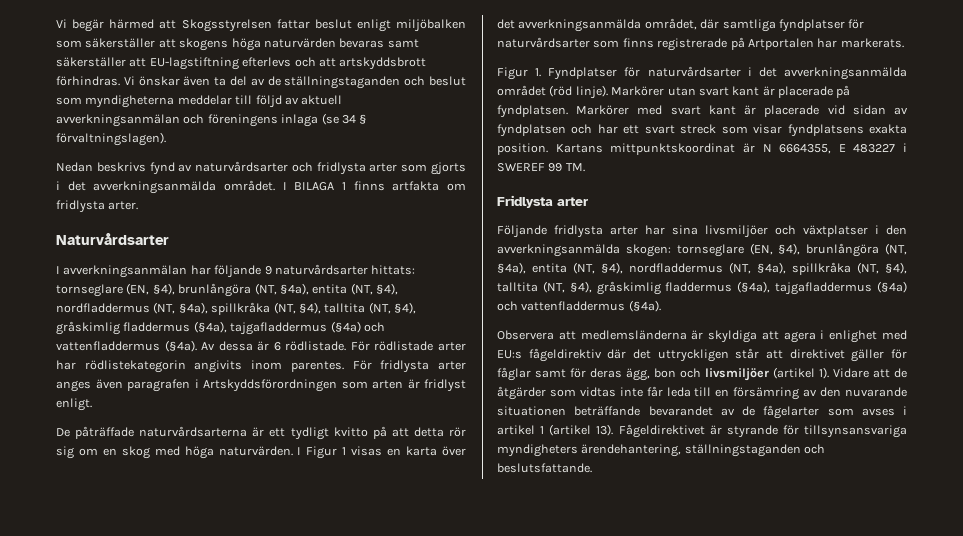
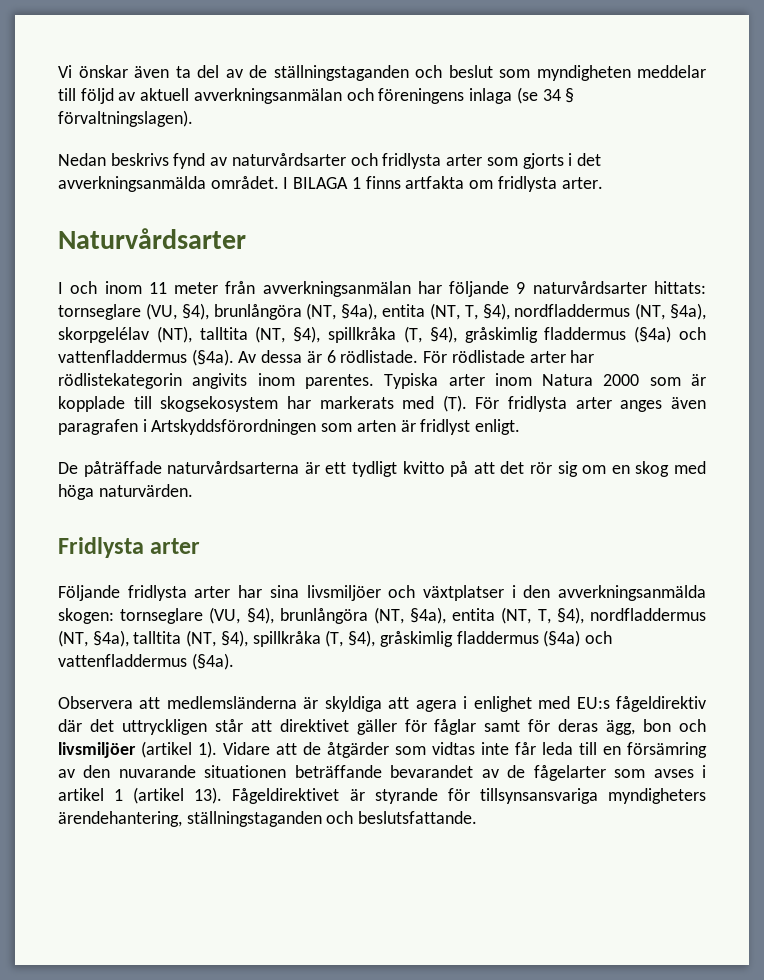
[56,19,466,32] [56,38,419,51] [56,57,427,70] [56,76,135,86] Vi begär härmed att Skogsstyrelsen fattar beslut enligt miljöbalken som säkerställer att skogens höga naturvärden bevaras samt säkerställer att EU-lagstiftning efterlevs och att artskyddsbrott förhindras. Vi -> [58,65,72,78] Vi
[85,95,175,108] myndigheterna -> [536,65,631,81] myndigheten
(60, 270) none -> [70,281,256,294] och inom 11 meter från
[126,283,398,297] [56,302,416,315] [56,321,328,335] (EN, §4), brunlångöra (NT, §4a), entita (NT, §4), nordfladdermus (NT, §4a), spillkråka (NT, §4), talltita (NT, §4), gråskimlig fladdermus (§4a), tajgafladdermus -> [145,303,706,320] [58,326,627,343] (VU, §4), brunlångöra (NT, §4a), entita (NT, T, §4), nordfladdermus (NT, §4a), skorpgelélav (NT), talltita (NT, §4), spillkråka (T, §4), gråskimlig fladdermus
(344, 366) none -> [384,373,706,389] [58,395,467,412] Typiska arter inom Natura 2000 som är kopplade till skogsekosystem har markerats med (T).
[413,427,444,437] detta -> [500,461,525,474] det
[297,446,466,459] [497,18,865,32] [497,37,904,51] [497,66,907,80] [497,85,851,99] [497,105,908,118] [497,124,907,137] [497,143,907,155] [497,163,585,172] I Figur 1 visas en karta över det avverkningsanmälda området, där samtliga fyndplatser för naturvårdsarter som finns registrerade på Artportalen har markerats. // Figur 1. Fyndplatser för naturvårdsarter i det avverkningsanmälda området (röd linje). Markörer utan svart kant är placerade på fyndplatsen. Markörer med svart kant är placerade vid sidan av fyndplatsen och har ett svart streck som visar fyndplatsens exakta position. Kartans mittpunktskoordinat är N 6664355, E 483227 i SWEREF 99 TM. -> (193, 490) none
[749,243,907,257] [497,262,907,275] [497,281,873,295] (EN, §4), brunlångöra (NT, §4a), entita (NT, §4), nordfladdermus (NT, §4a), spillkråka (NT, §4), talltita (NT, §4), gråskimlig fladdermus (§4a), tajgafladdermus -> [209,607,706,624] [58,630,539,647] (VU, §4), brunlångöra (NT, §4a), entita (NT, T, §4), nordfladdermus (NT, §4a), talltita (NT, §4), spillkråka (T, §4), gråskimlig fladdermus

